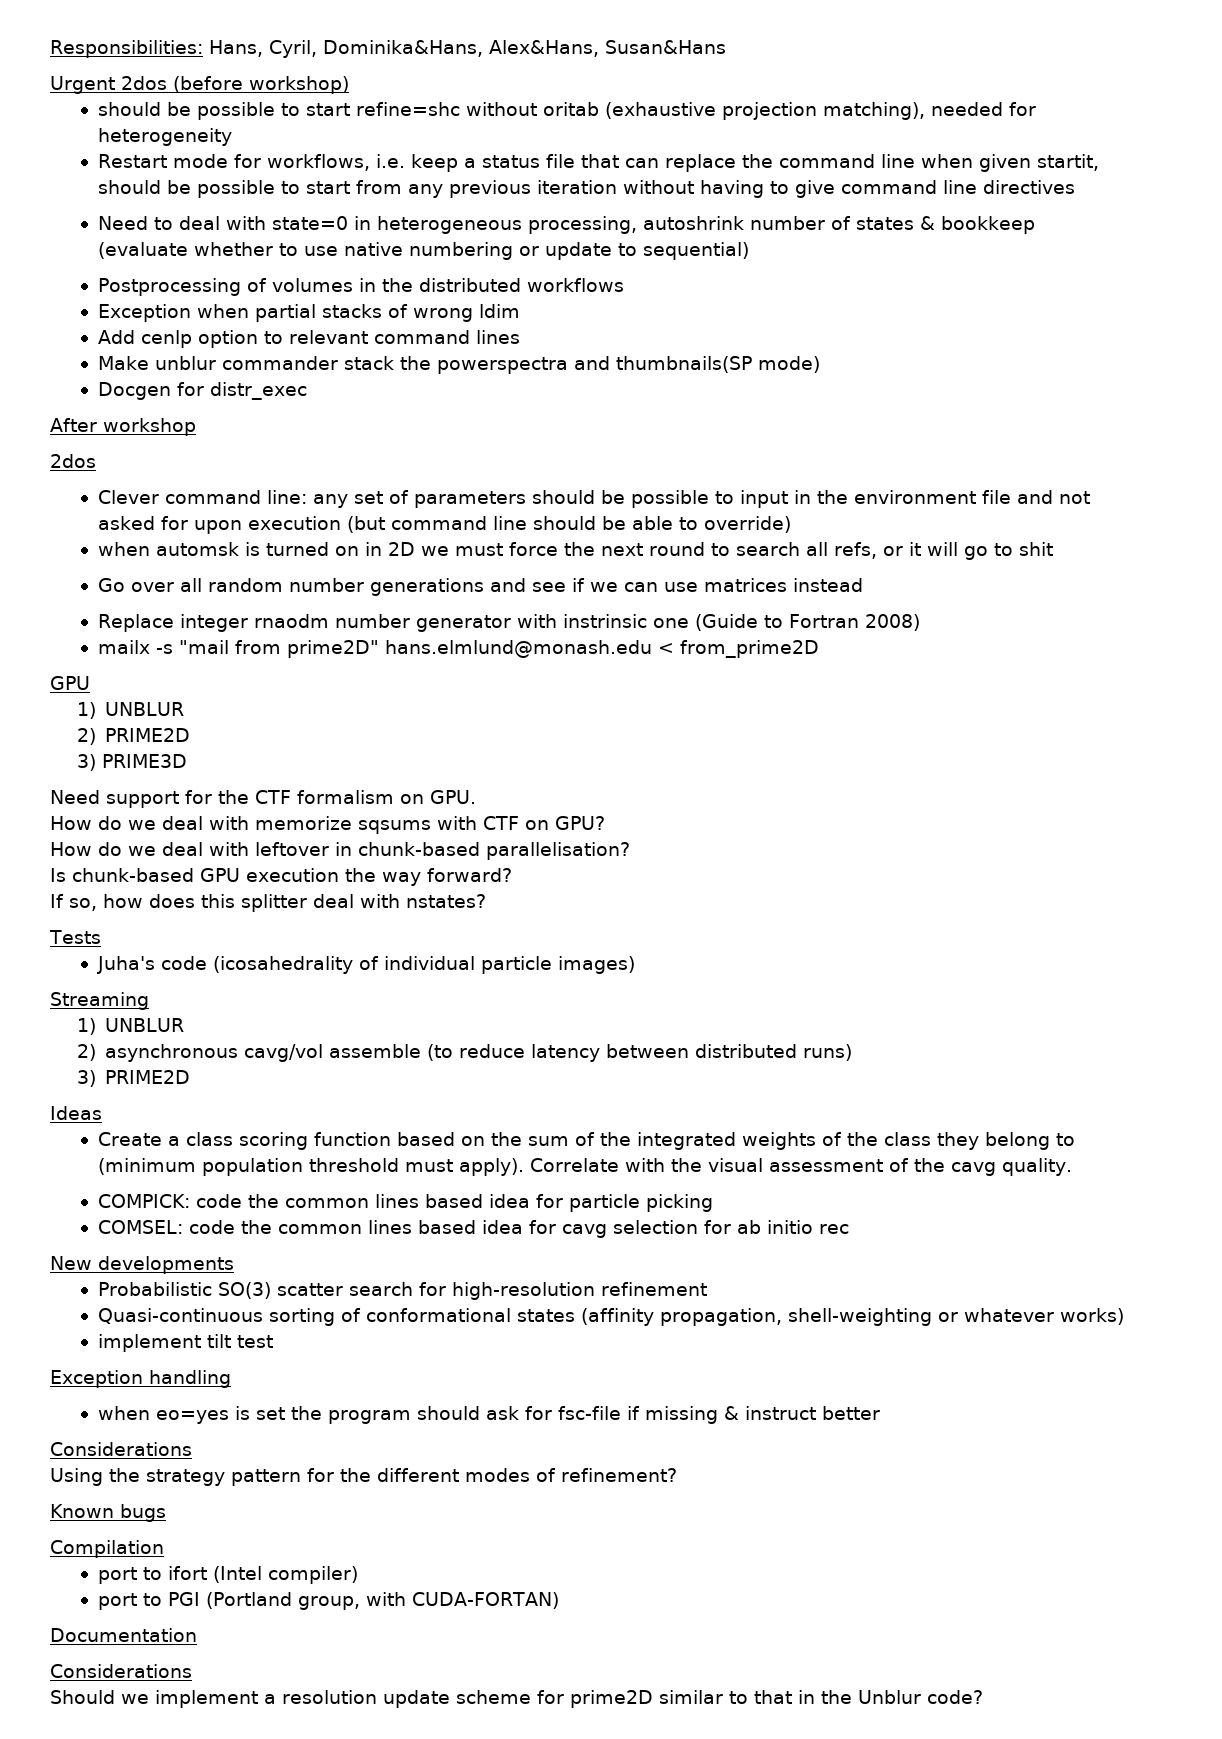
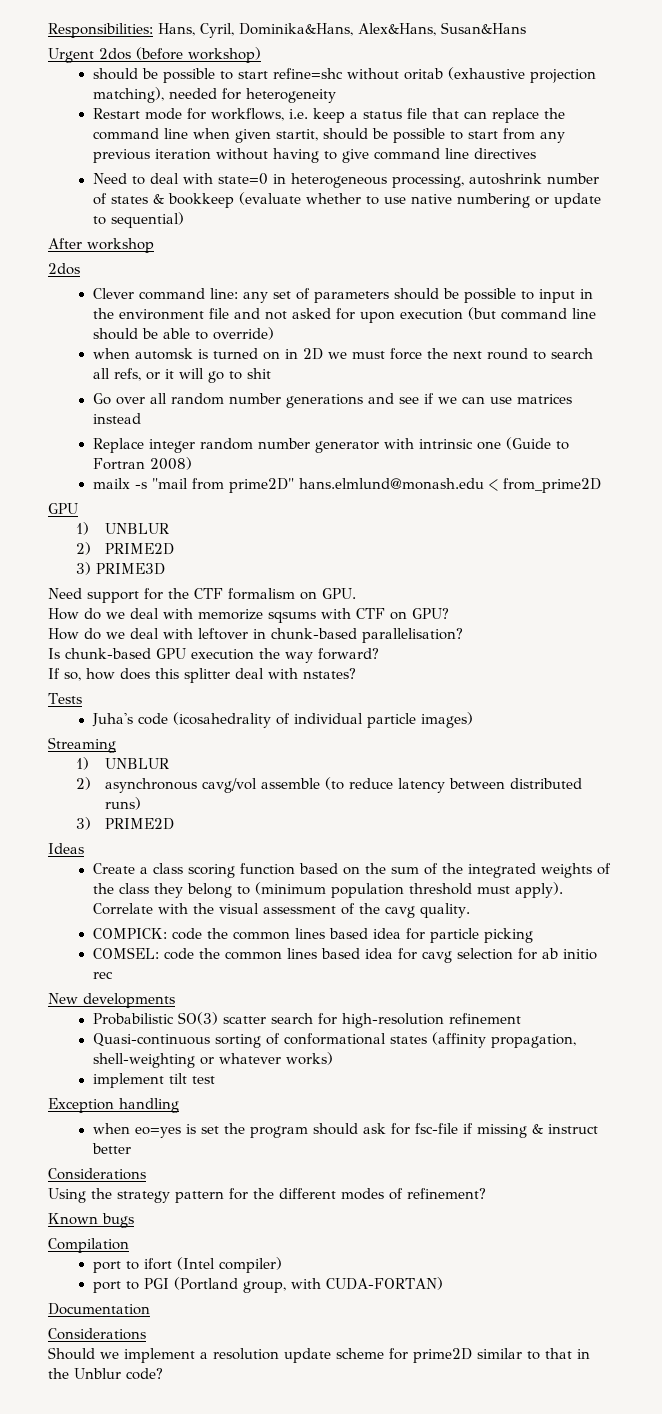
[97,278,624,296] [97,304,520,322] [97,330,520,348] [97,356,820,374] [97,382,307,400] // Postprocessing of volumes in the distributed workflows // Exception when partial stacks of wrong ldim // Add cenlp option to relevant command lines // Make unblur commander stack the powerspectra and thumbnails(SP mode) // Docgen for distr_exec -> (184, 220) none
[253,614,329,628] rnaodm -> [199,438,253,450] random
[562,614,647,628] instrinsic -> [418,439,473,449] intrinsic

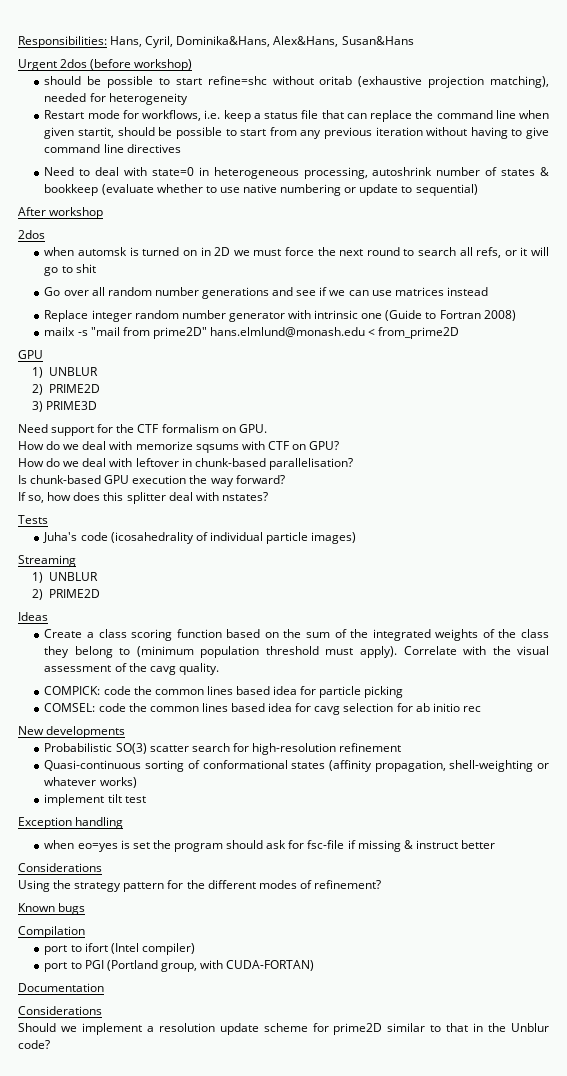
[92,288,593,303] [92,307,596,323] [92,327,274,340] // Clever command line: any set of parameters should be possible to input in the environment file and not asked for upon execution (but command line should be able to override) -> (45, 234) none
[104,777,582,793] [104,797,141,810] [76,817,92,830] asynchronous cavg/vol assemble (to reduce latency between distributed runs) // 3) -> (43, 594) none

